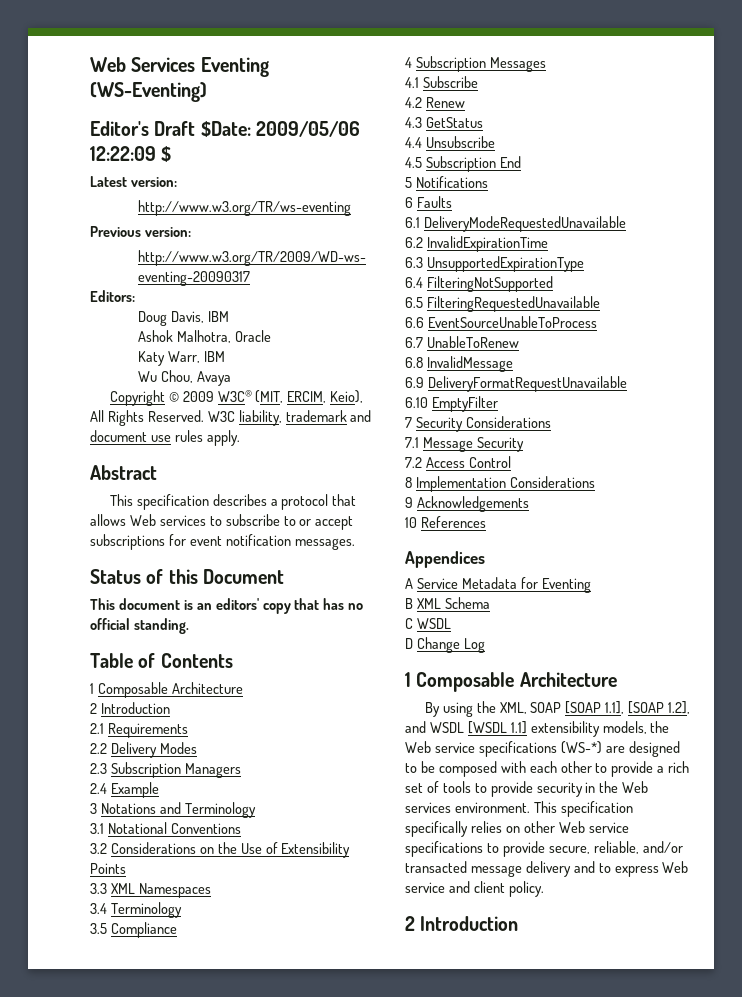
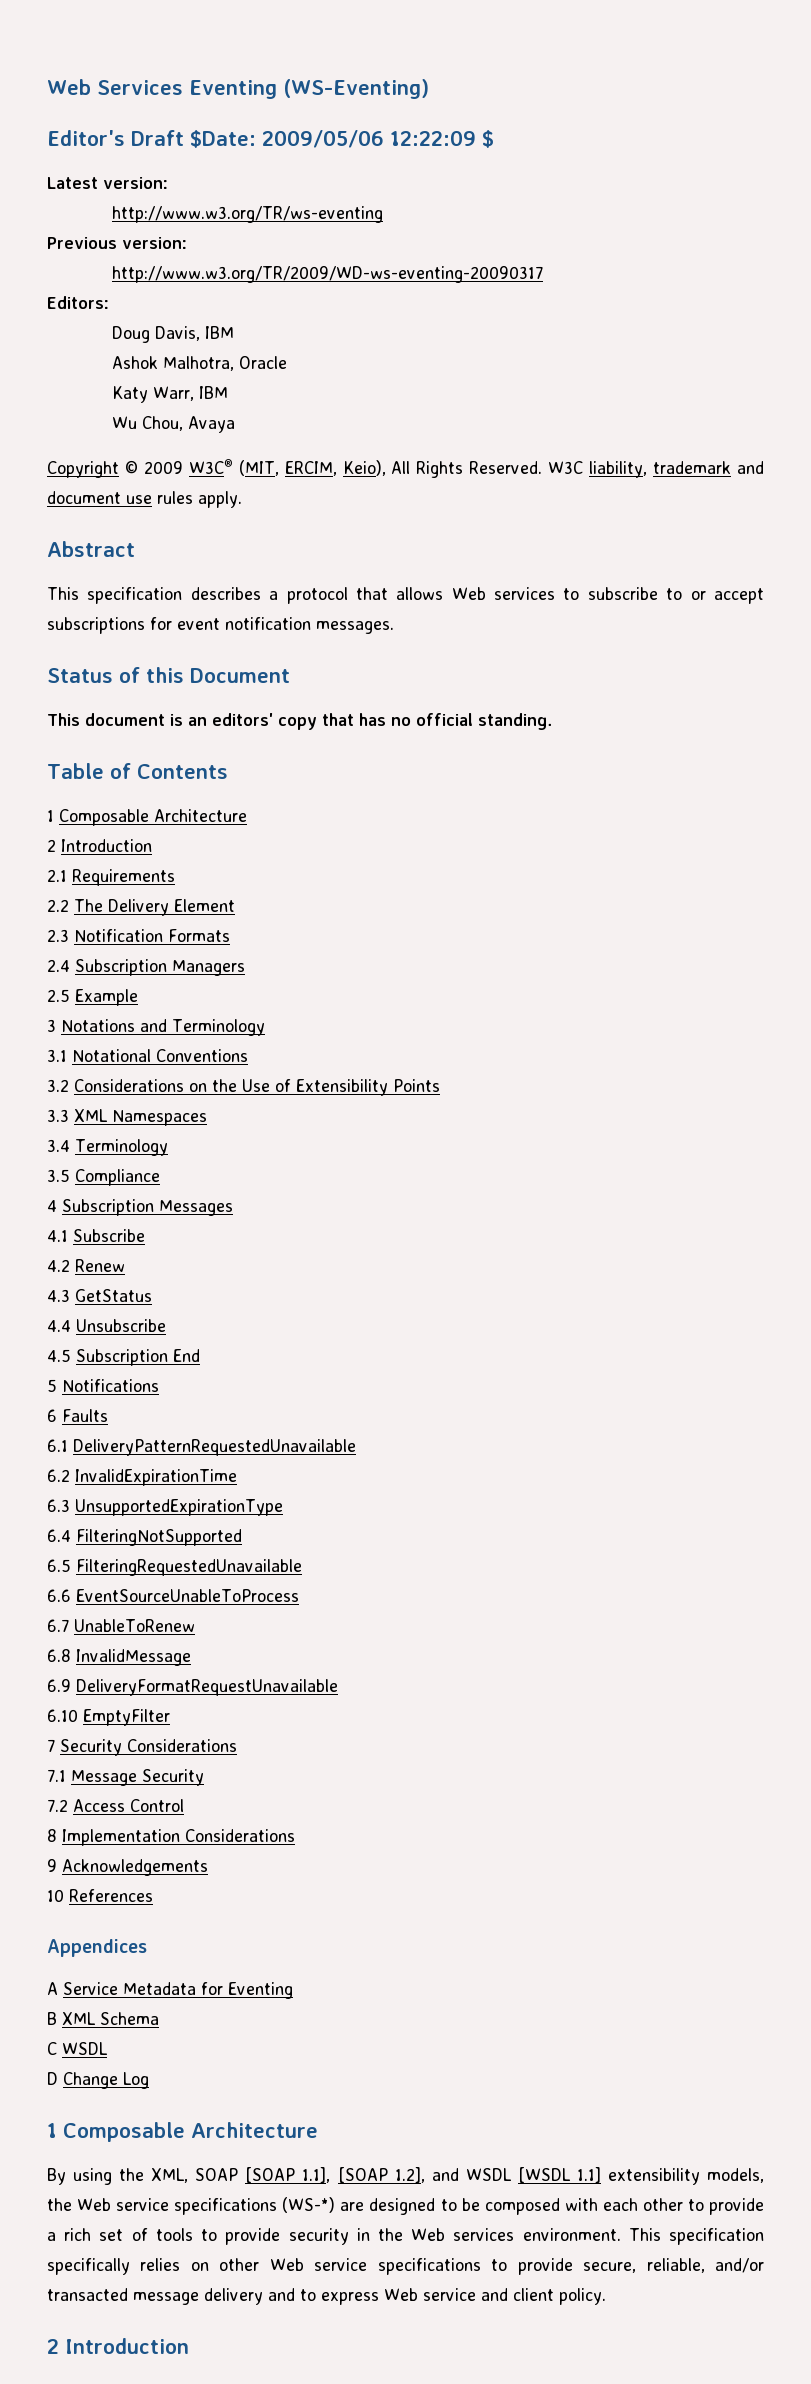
[110,742,197,758] [90,763,107,774] Delivery Modes // 2.3 -> [74,899,235,916] [47,929,230,942] [47,959,70,972] The Delivery Element // 2.3 Notification Formats // 2.4
[90,783,107,794] 2.4 -> [47,989,70,1002] 2.5
[423,216,626,232] DeliveryModeRequestedUnavailable -> [73,1439,356,1456] DeliveryPatternRequestedUnavailable

